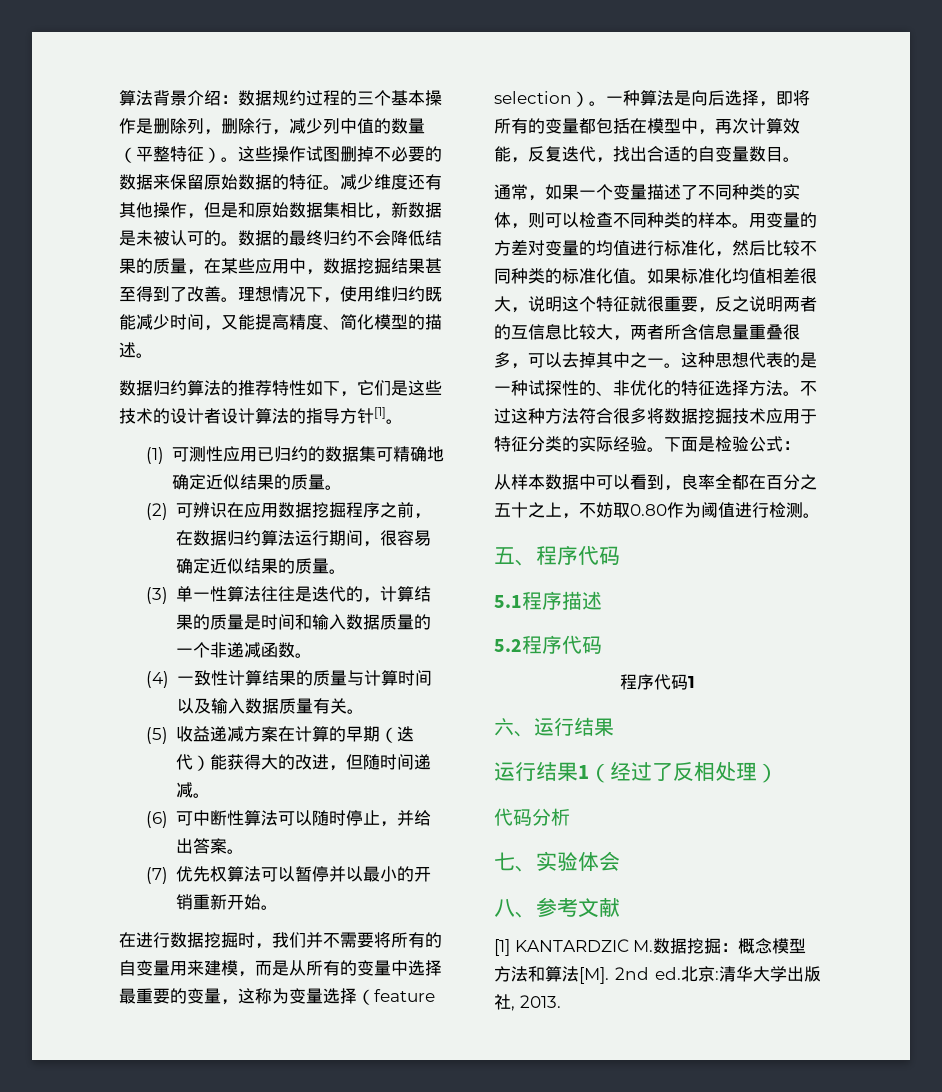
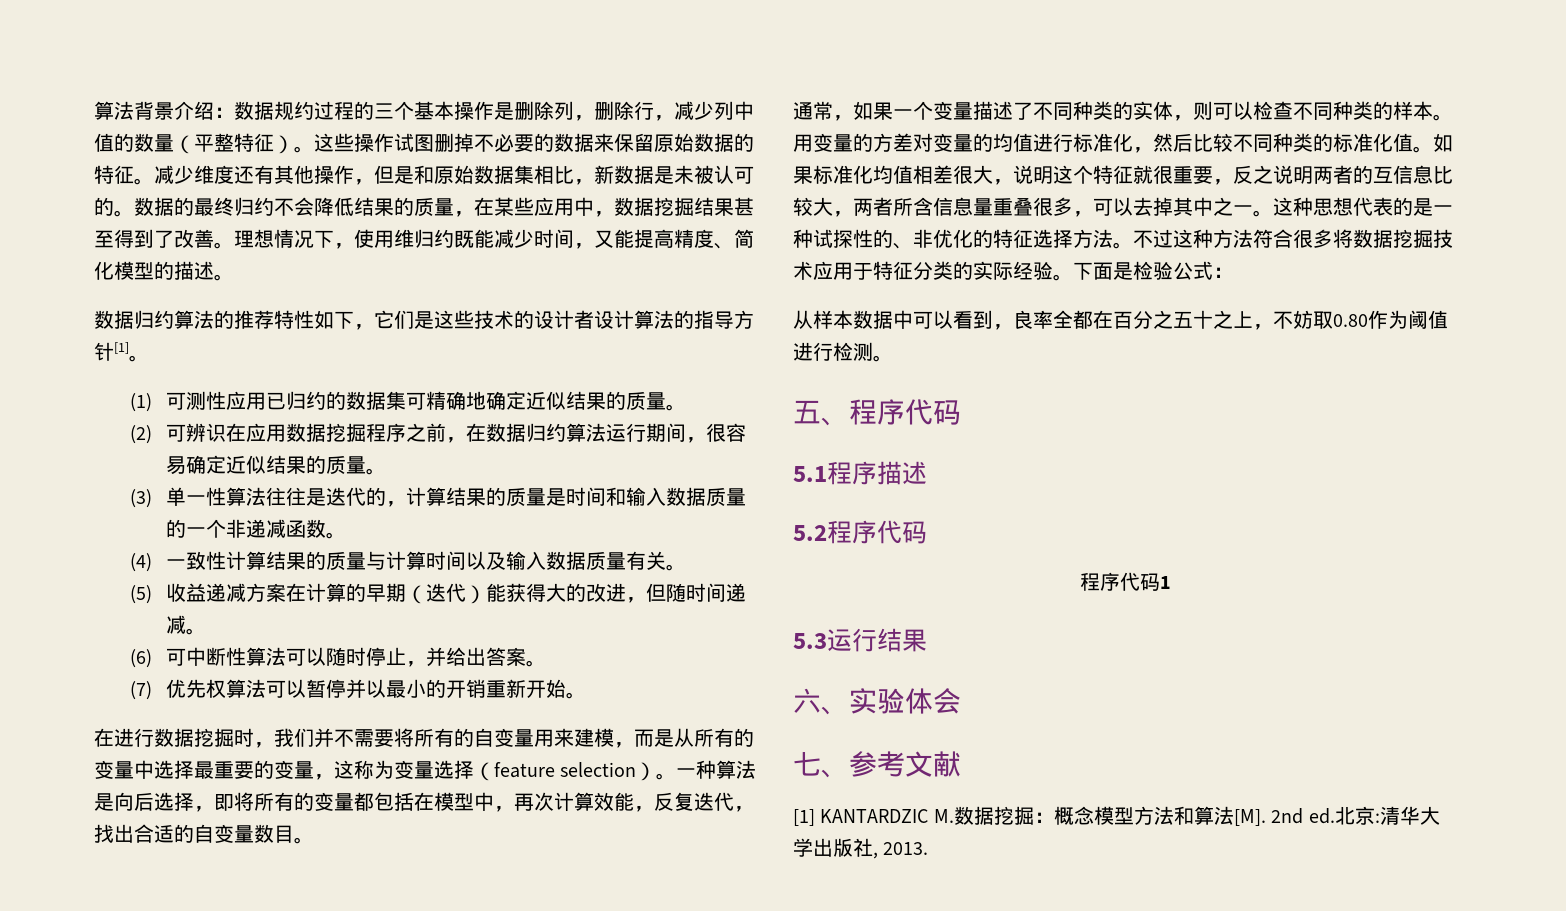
[494,718,534,737] 六、 -> [793,633,827,649] 5.3
[494,761,778,783] [494,808,570,826] [494,852,515,871] 运行结果1（经过了反相处理） // 代码分析 // 七 -> [793,688,821,713] 六
[494,898,515,917] 八 -> [793,752,821,776] 七

